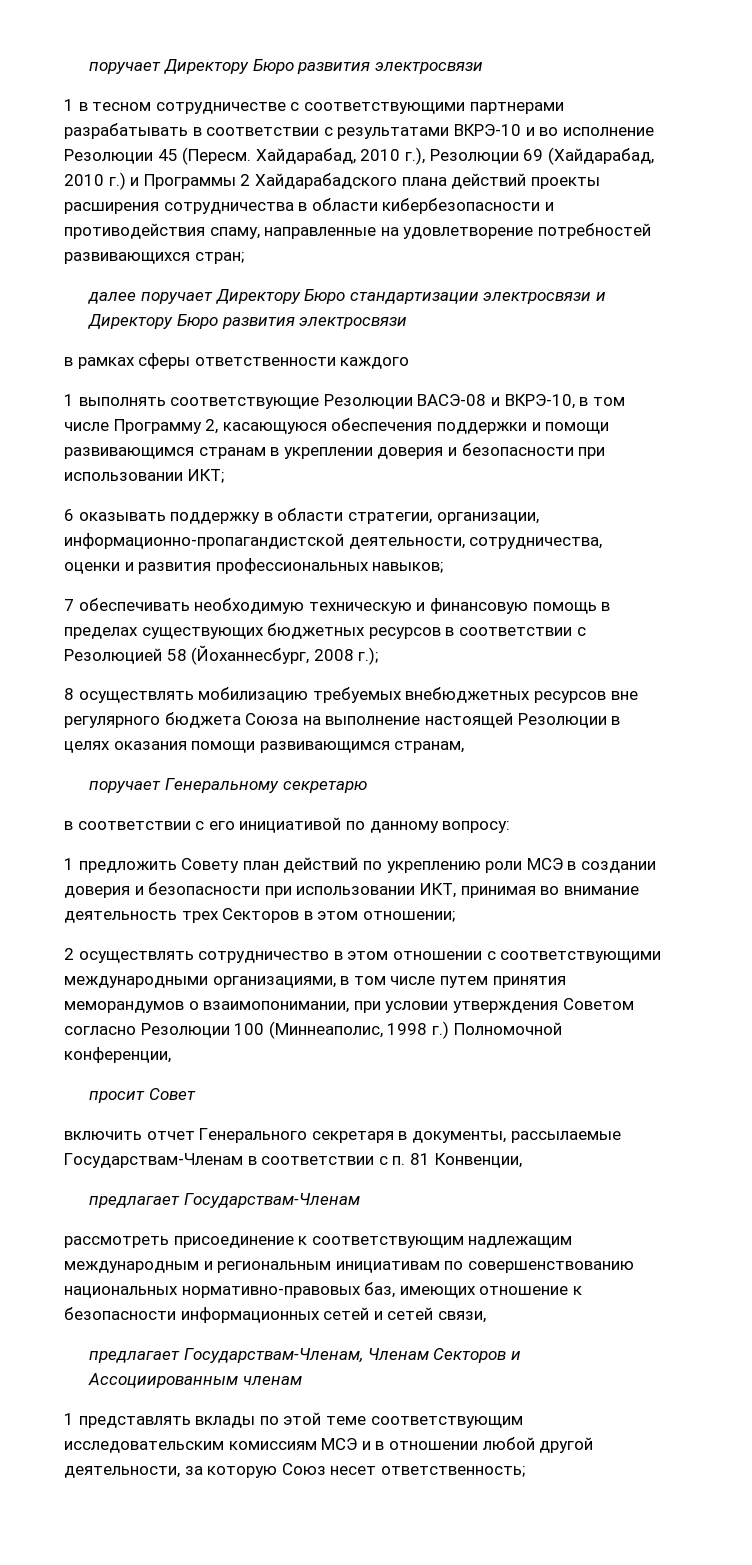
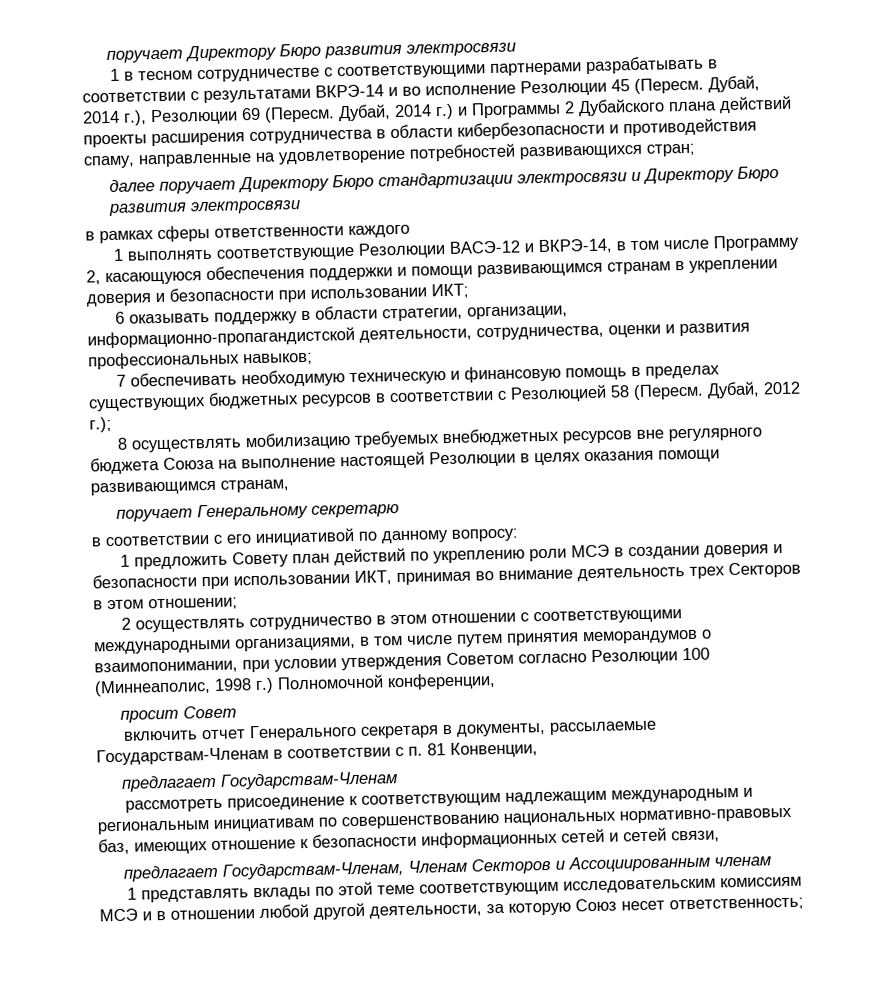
[453,124,521,136] ВКРЭ-10 -> [315,84,384,98] ВКРЭ-14
[255,148,401,164] Хайдарабад, 2010 -> [708,75,760,93] [82,110,120,124] Дубай, 2014
[547,147,654,165] [64,174,104,186] (Хайдарабад, 2010 -> [264,104,432,123] (Пересм. Дубай, 2014
[254,173,397,189] Хайдарабадского -> [578,98,665,117] Дубайского
[417,394,575,409] ВАСЭ-08 и ВКРЭ-10, -> [448,238,613,255] ВАСЭ-12 и ВКРЭ-14,
[191,645,354,665] (Йоханнесбург, 2008 -> [633,381,801,401] (Пересм. Дубай, 2012

